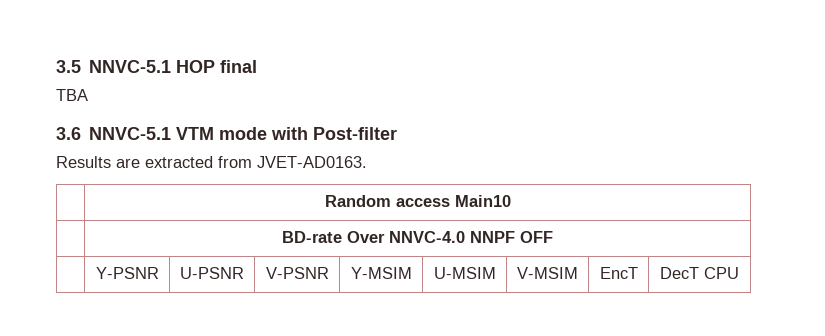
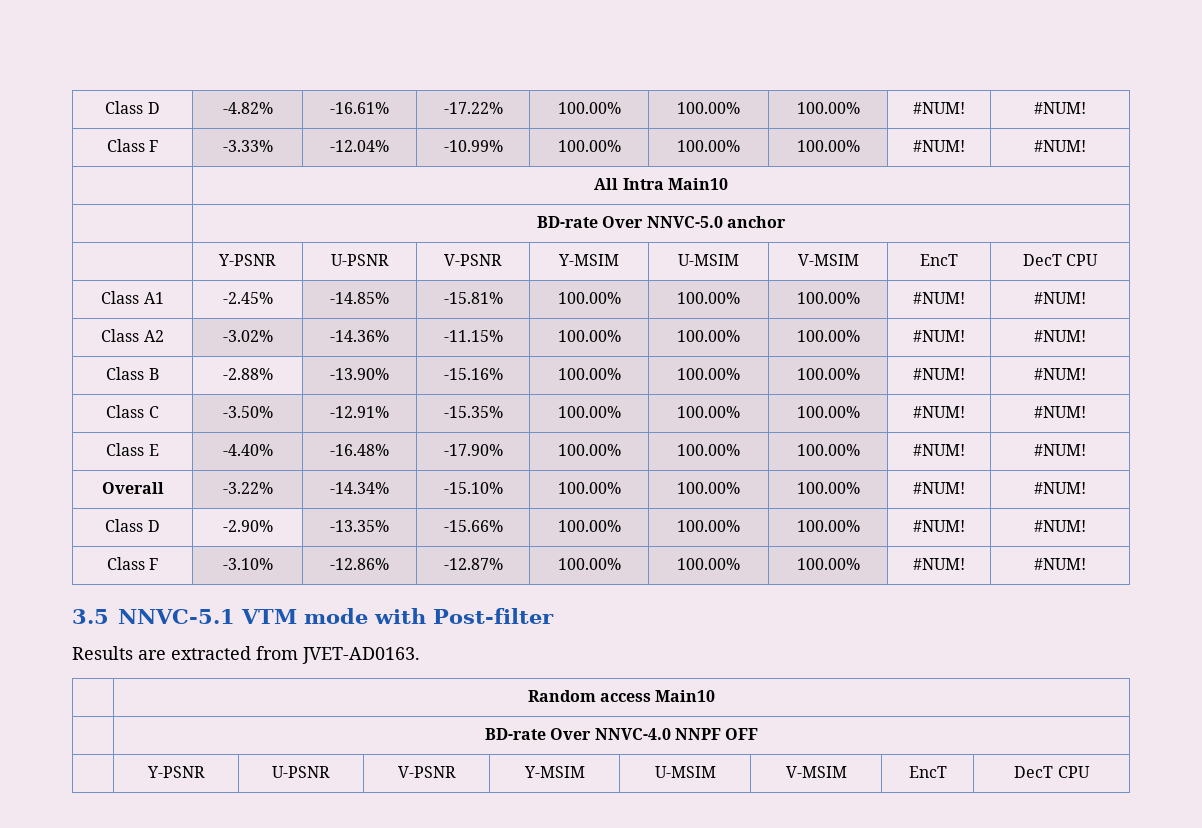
[56,60,258,73] [56,89,88,101] [56,127,81,140] 3.5 NNVC-5.1 HOP final // TBA // 3.6 -> [105,101,160,114] [222,102,273,114] [330,102,389,114] [443,102,503,114] [557,102,621,114] [677,102,740,114] [796,102,860,114] [913,102,965,114] [1034,102,1086,114] [106,139,159,152] [222,140,273,152] [330,140,389,152] [443,140,503,152] [557,140,621,152] [677,140,740,152] [796,140,860,152] [913,140,965,152] [1034,140,1086,152] [594,178,728,190] [537,216,786,228] [218,254,276,266] [330,254,389,266] [444,254,503,266] [558,254,619,266] [678,254,739,266] [797,254,859,266] [920,254,958,266] [1022,254,1099,266] [101,291,164,304] [222,292,273,304] [330,292,389,304] [443,292,503,304] [557,292,621,304] [677,292,740,304] [796,292,860,304] [913,292,965,304] [1034,292,1086,304] [101,329,164,342] [222,330,273,342] [330,330,389,342] [443,330,503,342] [557,330,621,342] [677,330,740,342] [796,330,860,342] [913,330,965,342] [1034,330,1086,342] [106,367,159,380] [222,368,273,380] [330,368,389,380] [443,368,503,380] [557,368,621,380] [677,368,740,380] [796,368,860,380] [913,368,965,380] [1034,368,1086,380] [106,405,159,418] [222,406,273,418] [330,406,389,418] [443,406,503,418] [557,406,621,418] [677,406,740,418] [796,406,860,418] [913,406,965,418] [1034,406,1086,418] [106,443,159,456] [222,444,273,456] [330,444,389,456] [443,444,503,456] [557,444,621,456] [677,444,740,456] [796,444,860,456] [913,444,965,456] [1034,444,1086,456] [101,482,164,494] [222,482,273,494] [330,482,389,494] [443,482,503,494] [557,482,621,494] [677,482,740,494] [796,482,860,494] [913,482,965,494] [1034,482,1086,494] [105,519,160,532] [222,520,273,532] [330,520,389,532] [443,520,503,532] [557,520,621,532] [677,520,740,532] [796,520,860,532] [913,520,965,532] [1034,520,1086,532] [106,557,159,570] [222,558,273,570] [330,558,389,570] [443,558,503,570] [557,558,621,570] [677,558,740,570] [796,558,860,570] [913,558,965,570] [1034,558,1086,570] [72,609,109,624] Class D | -4.82% | -16.61% | -17.22% | 100.00% | 100.00% | 100.00% | #NUM! | #NUM! // Class F | -3.33% | -12.04% | -10.99% | 100.00% | 100.00% | 100.00% | #NUM! | #NUM! // | All Intra Main10 // | BD-rate Over NNVC-5.0 anchor // | Y-PSNR | U-PSNR | V-PSNR | Y-MSIM | U-MSIM | V-MSIM | EncT | DecT CPU // Class A1 | -2.45% | -14.85% | -15.81% | 100.00% | 100.00% | 100.00% | #NUM! | #NUM! // Class A2 | -3.02% | -14.36% | -11.15% | 100.00% | 100.00% | 100.00% | #NUM! | #NUM! // Class B | -2.88% | -13.90% | -15.16% | 100.00% | 100.00% | 100.00% | #NUM! | #NUM! // Class C | -3.50% | -12.91% | -15.35% | 100.00% | 100.00% | 100.00% | #NUM! | #NUM! // Class E | -4.40% | -16.48% | -17.90% | 100.00% | 100.00% | 100.00% | #NUM! | #NUM! // Overall | -3.22% | -14.34% | -15.10% | 100.00% | 100.00% | 100.00% | #NUM! | #NUM! // Class D | -2.90% | -13.35% | -15.66% | 100.00% | 100.00% | 100.00% | #NUM! | #NUM! // Class F | -3.10% | -12.86% | -12.87% | 100.00% | 100.00% | 100.00% | #NUM! | #NUM! // 3.5

